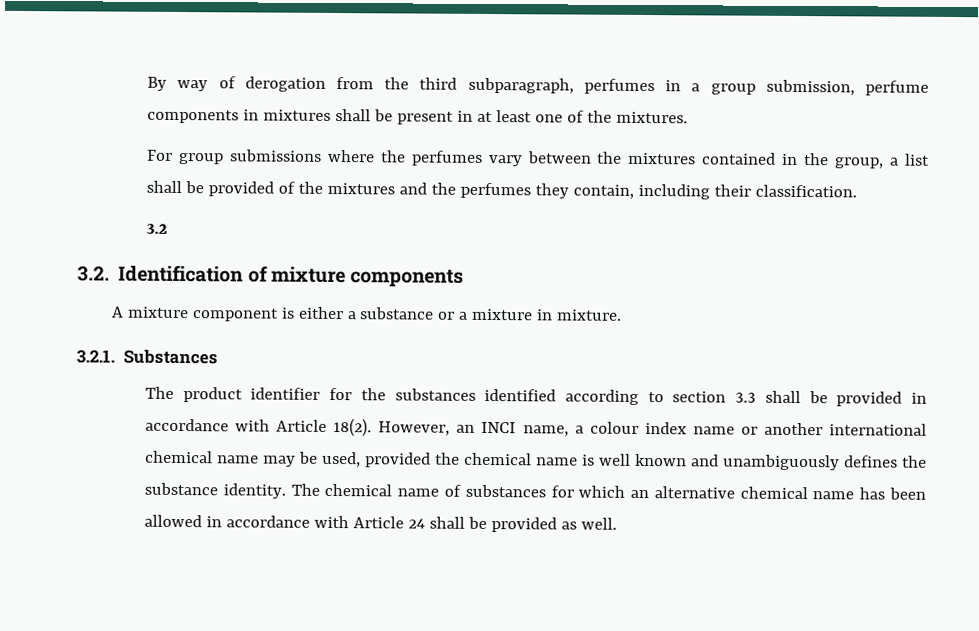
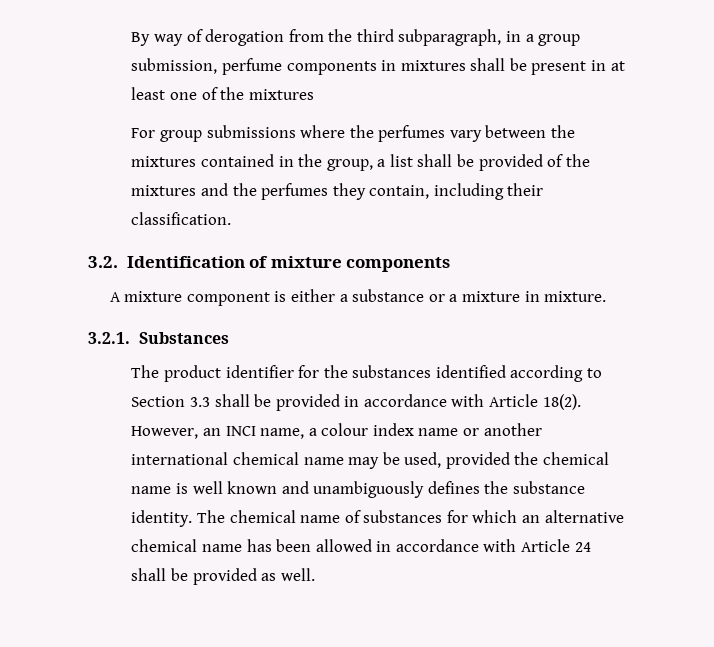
[583,78,655,95] perfumes -> (502, 37) none
[615,111,688,124] mixtures. -> [248,89,314,100] mixtures
[146,223,169,234] // 3.2 -> (232, 218) none
[672,391,727,403] section -> [131,396,186,407] Section

